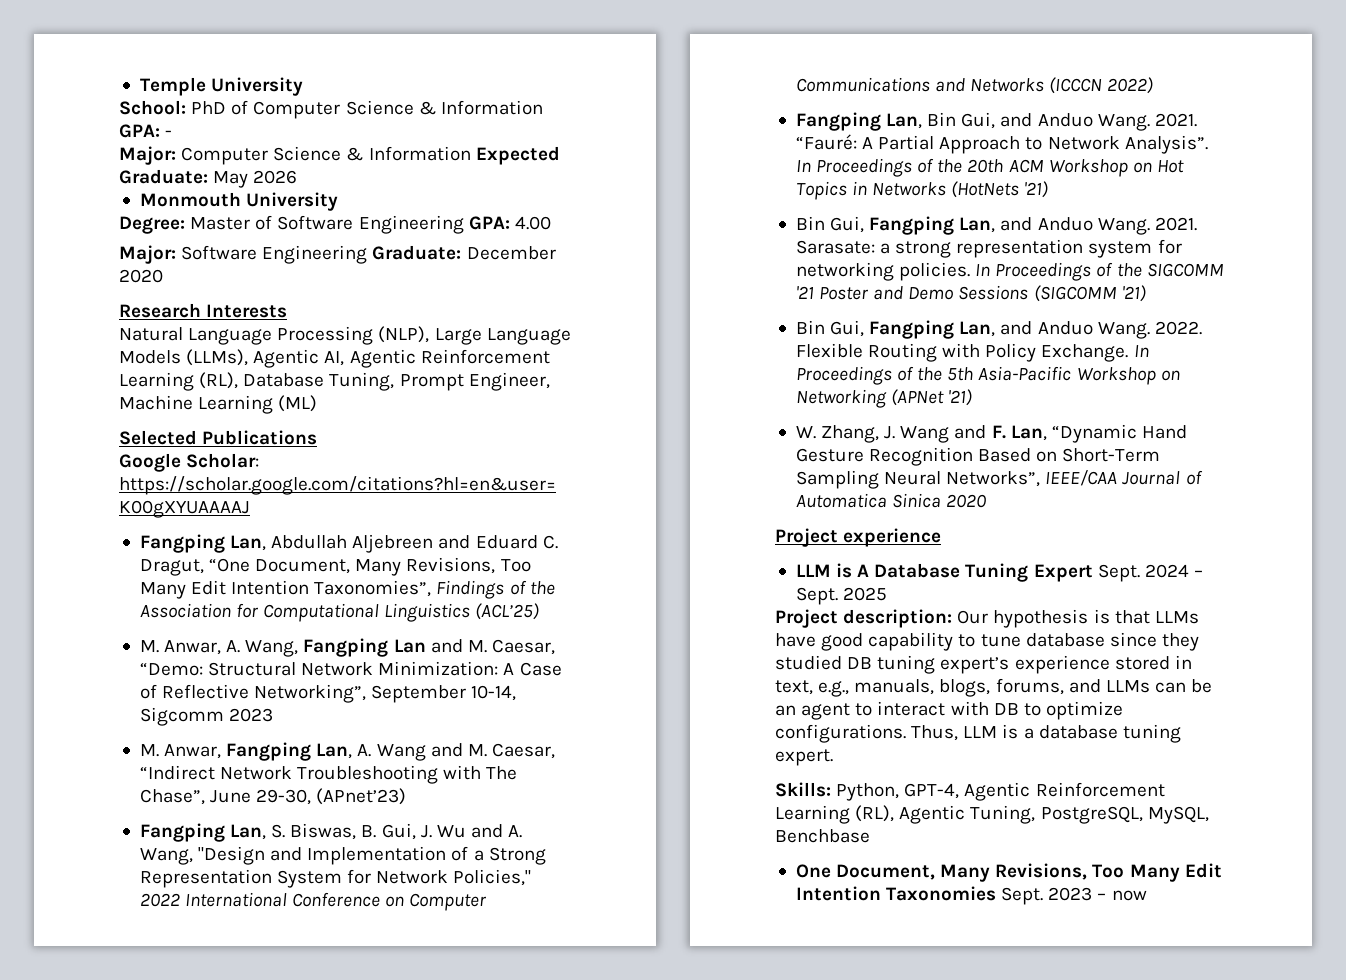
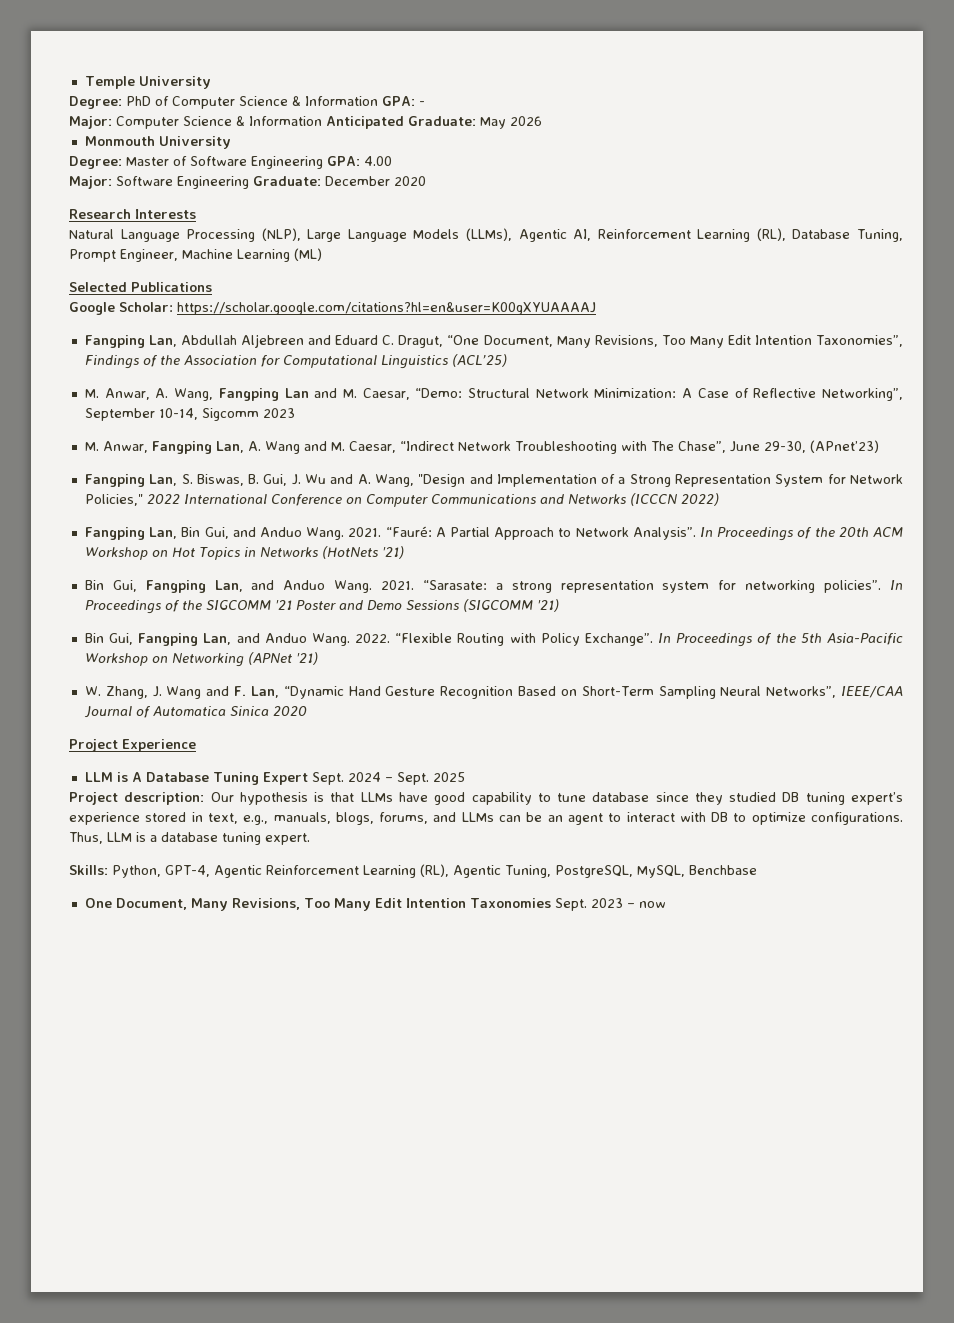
[119,100,186,115] School: -> [69,96,122,109] Degree:
[475,146,560,165] Expected -> [326,116,404,129] Anticipated
[349,349,416,368] Agentic -> (592, 235) none
[795,240,875,254] Sarasate: -> [422,580,487,590] “Sarasate:
[899,262,971,281] policies. -> [824,580,882,593] policies”.
[795,343,863,358] Flexible -> [395,633,453,643] “Flexible
[1041,344,1129,362] Exchange. -> [584,633,653,646] Exchange”.
[843,528,942,547] experience -> [122,739,196,752] Experience

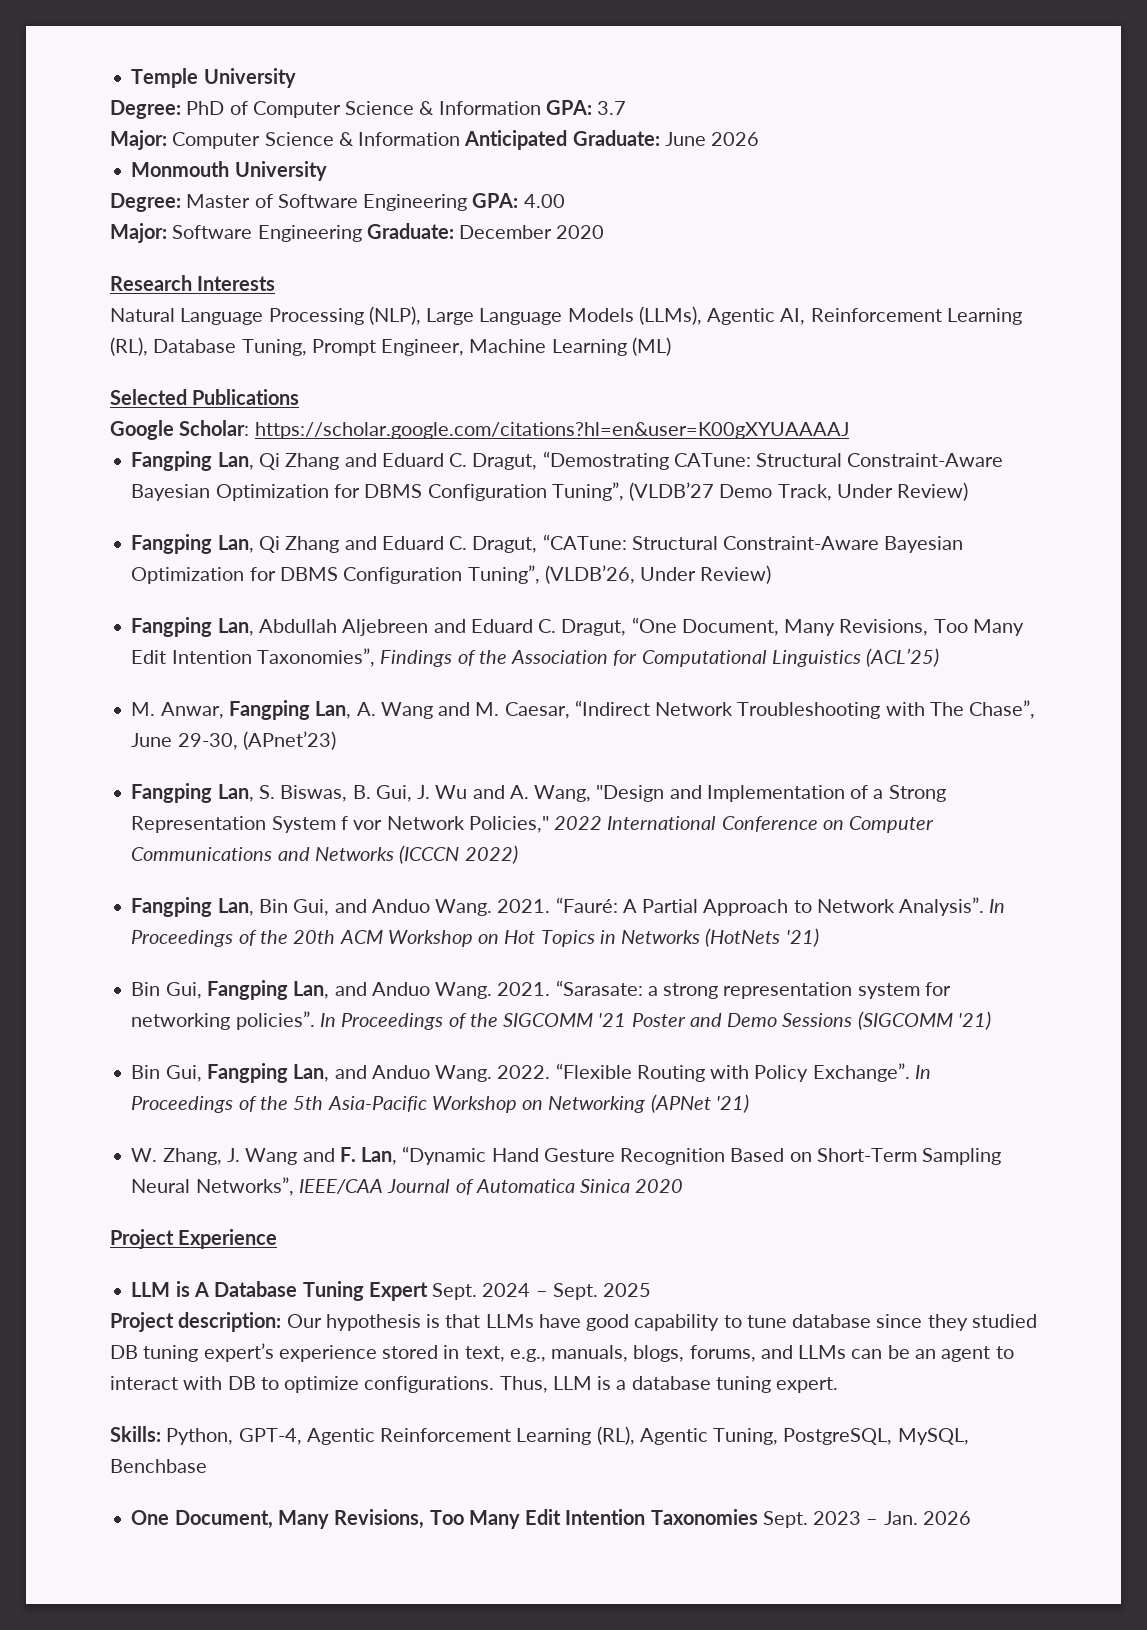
[419,101,425,106] - -> [597,101,627,115] 3.7
[480,117,506,129] May -> [664,132,706,146] June
(596, 308) none -> [131,451,1004,471] [131,482,969,501] [131,534,964,554] [131,565,772,584] // Fangping Lan, Qi Zhang and Eduard C. Dragut, “Demostrating CATune: Structural Constraint-Aware Bayesian Optimization for DBMS Configuration Tuning”, (VLDB’27 Demo Track, Under Review) // Fangping Lan, Qi Zhang and Eduard C. Dragut, “CATune: Structural Constraint-Aware Bayesian Optimization for DBMS Configuration Tuning”, (VLDB’26, Under Review)
[84,388,904,401] [84,408,295,421] // M. Anwar, A. Wang, Fangping Lan and M. Caesar, “Demo: Structural Network Minimization: A Case of Reflective Networking”, September 10-14, Sigcomm 2023 -> (940, 657) none
[827,474,846,484] for -> [340,816,383,830] f vor
[638,901,666,908] now -> [883,1511,971,1525] Jan. 2026

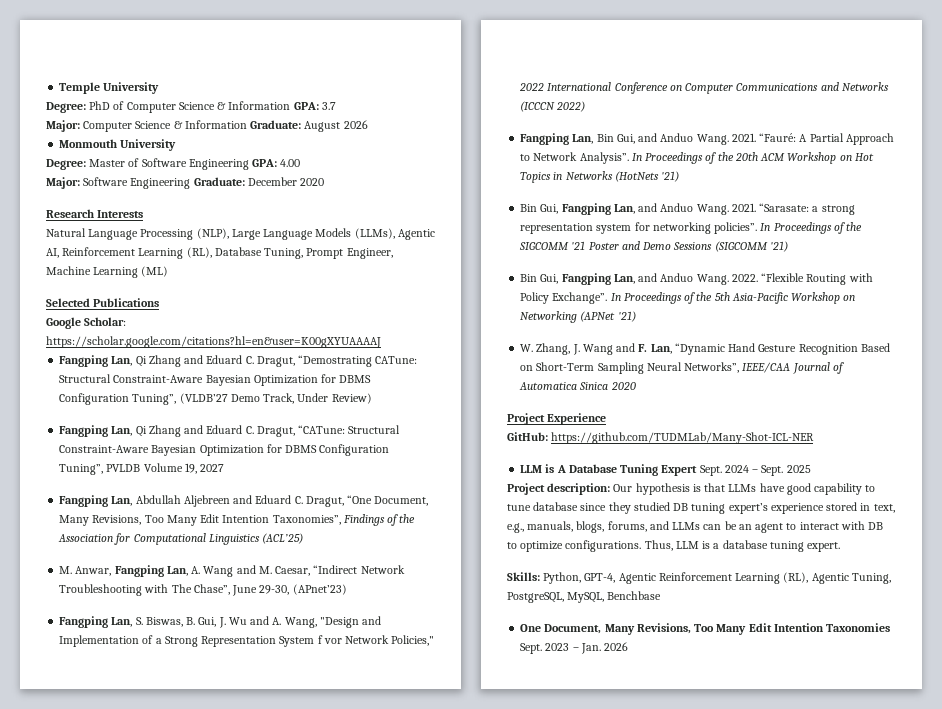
[464,130,706,150] Anticipated Graduate: June -> [250,120,341,132] Graduate: August
[544,565,772,584] (VLDB’26, Under Review) -> [106,463,225,474] PVLDB Volume 19, 2027
(278, 1239) none -> [507,432,815,444] // GitHub: https://github.com/TUDMLab/Many-Shot-ICL-NER

